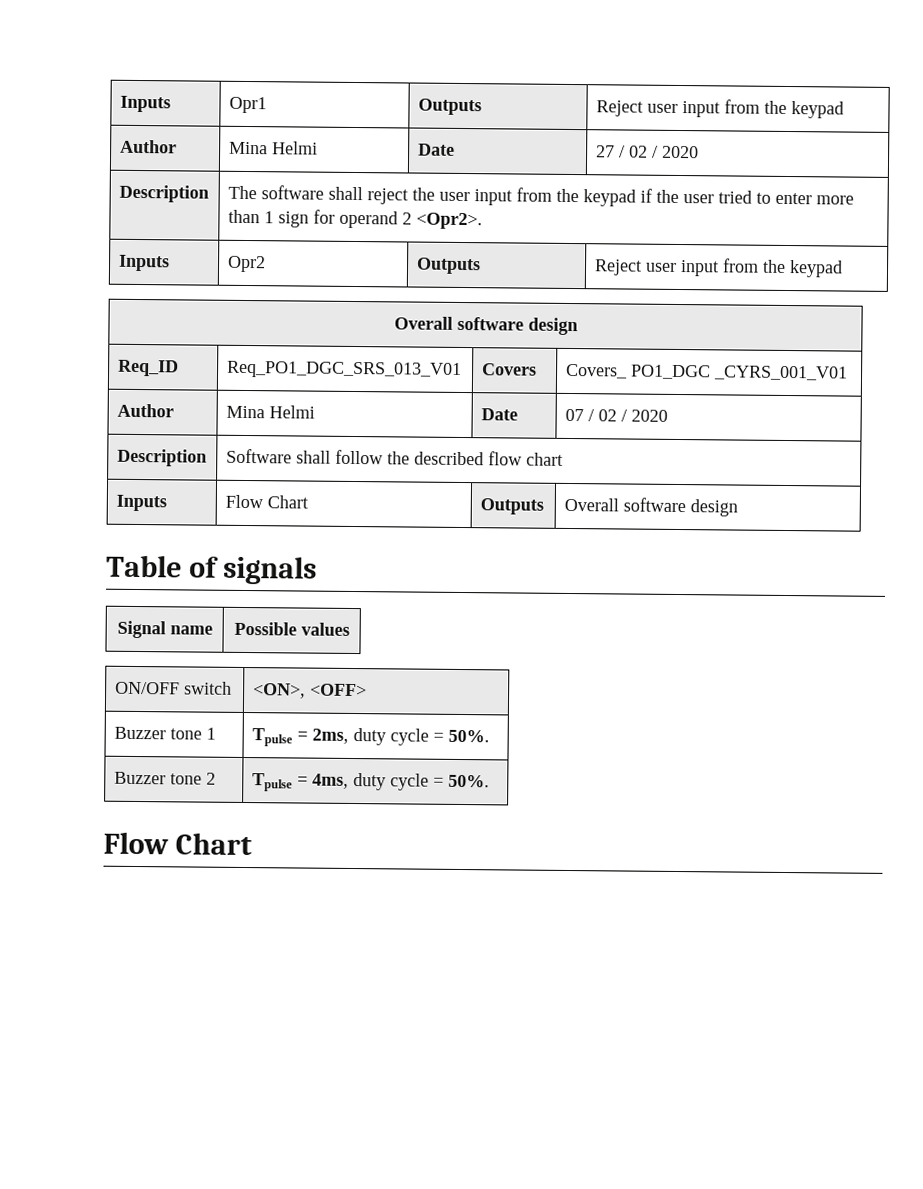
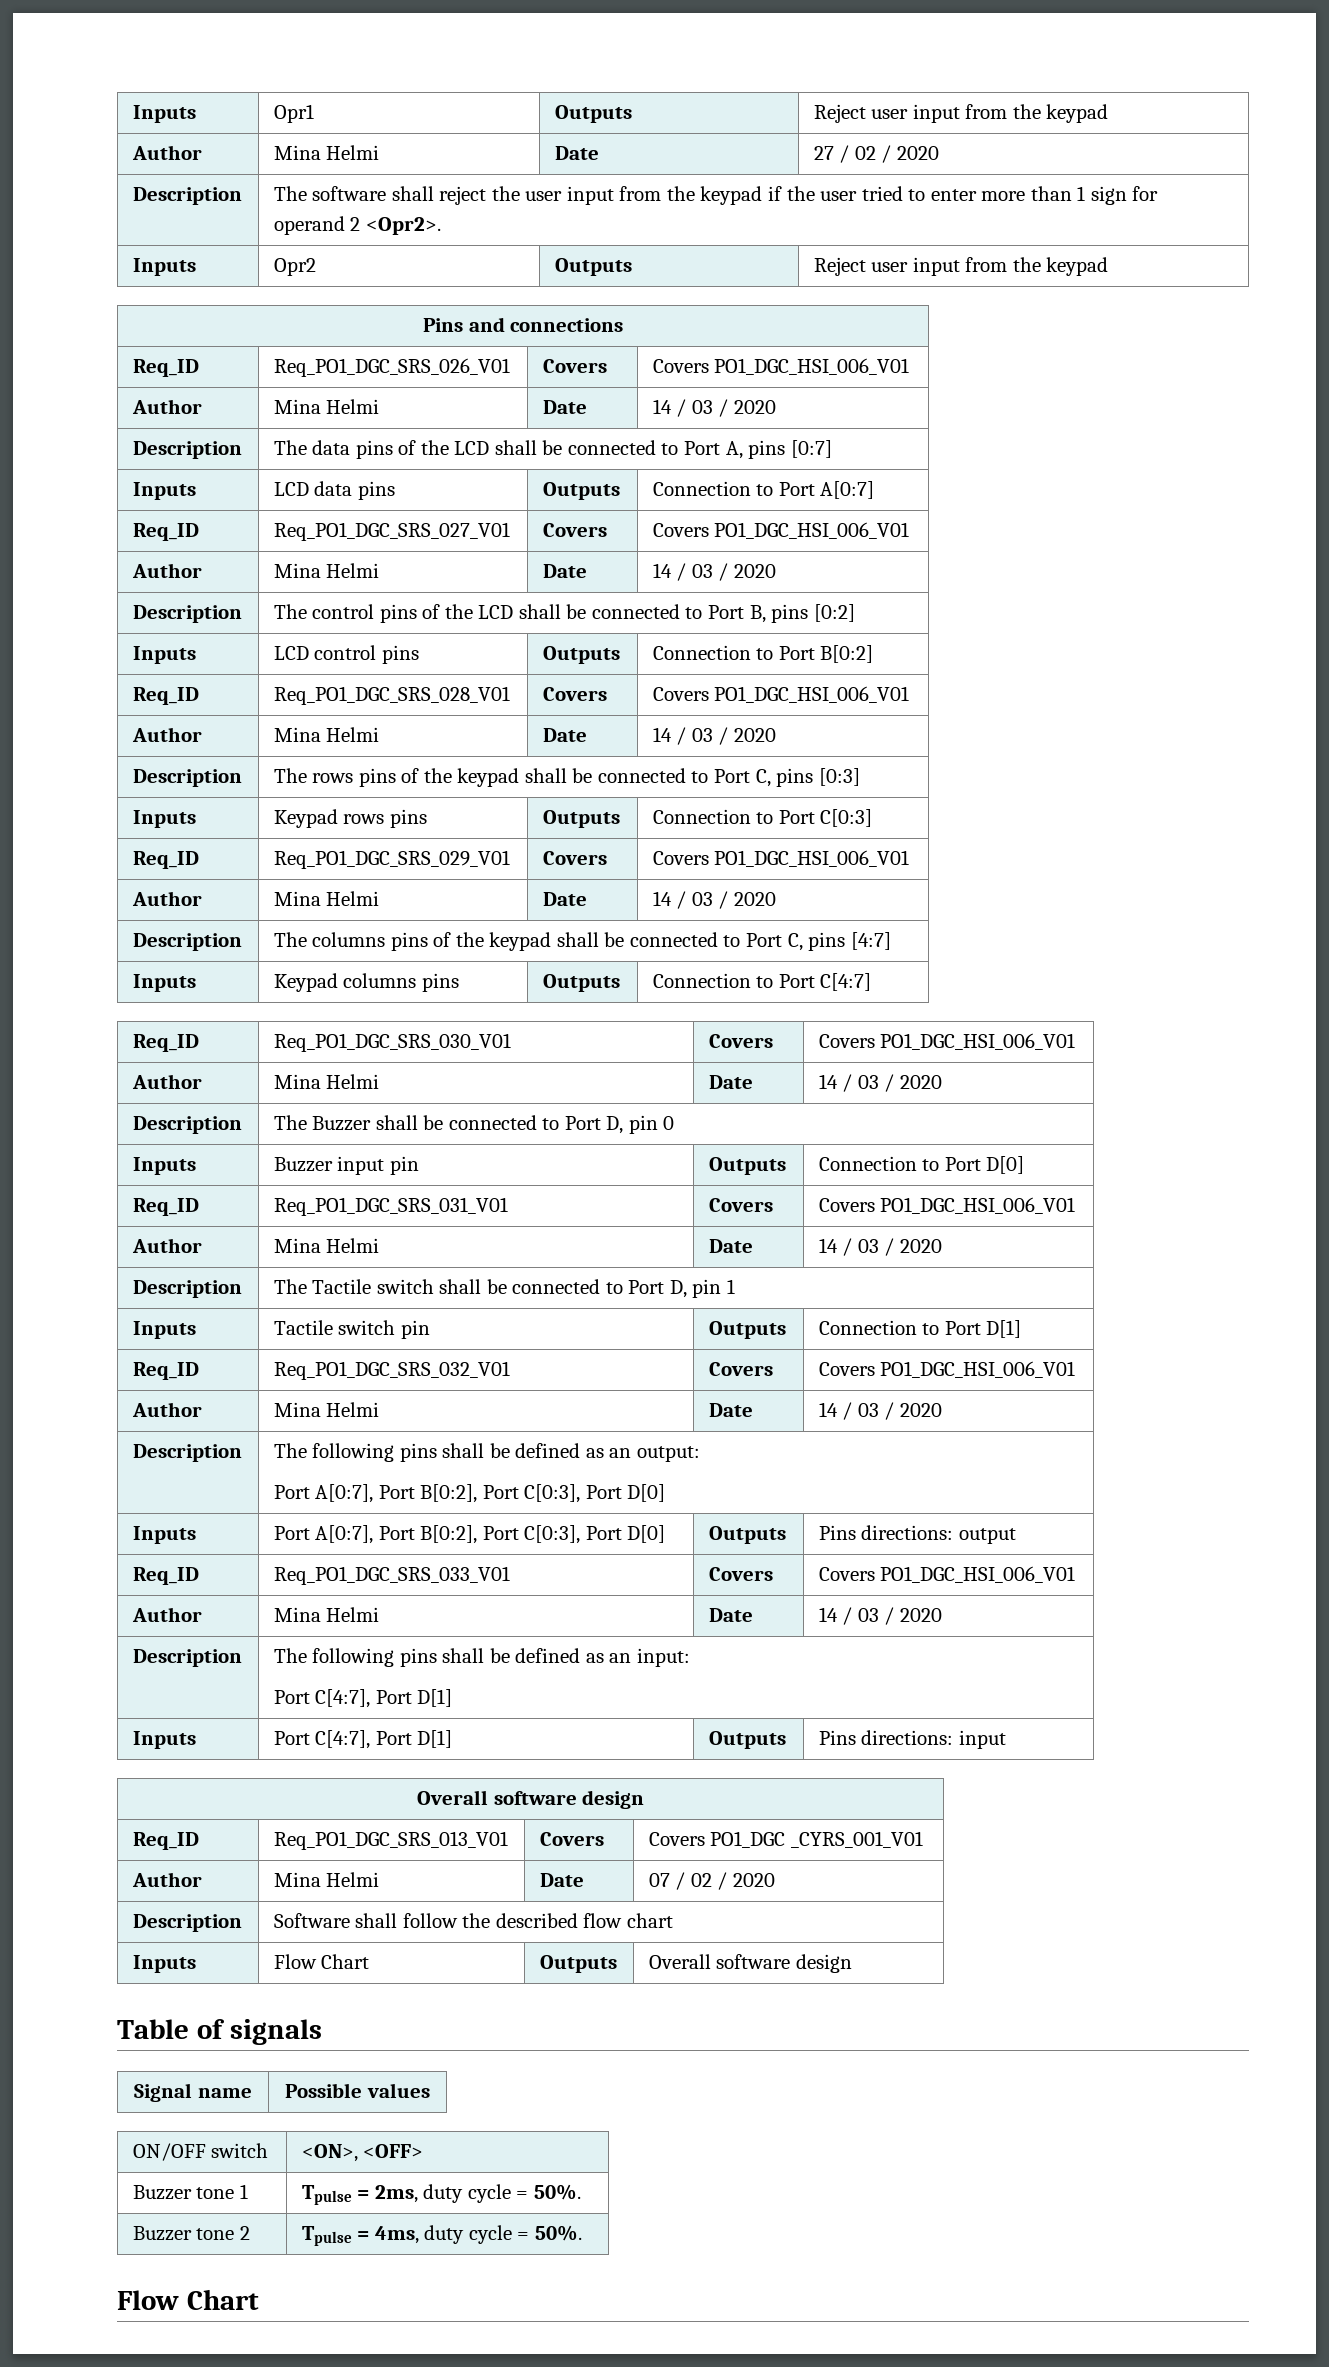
(843, 269) none -> [422,317,624,332] [132,359,199,377] [273,358,510,377] [542,359,607,373] [652,358,910,375] [131,399,202,414] [273,399,380,414] [542,400,587,414] [652,399,776,417] [132,441,242,459] [273,440,832,459] [132,482,196,500] [273,481,395,500] [542,482,620,500] [652,481,875,499] [132,523,199,541] [273,522,510,541] [542,523,607,537] [652,522,910,539] [131,563,202,578] [273,563,380,578] [542,564,587,578] [652,563,776,581] [132,605,242,623] [273,604,855,623] [132,646,196,664] [273,645,419,664] [542,646,620,664] [652,645,874,663] [132,687,199,705] [273,686,510,705] [542,687,607,701] [652,686,910,703] [131,727,202,742] [273,727,380,742] [542,728,587,742] [652,727,776,745] [132,769,242,787] [273,768,860,787] [132,810,196,828] [273,809,427,828] [542,810,620,828] [652,809,873,827] [132,851,199,869] [273,850,510,869] [542,851,607,865] [652,850,910,867] [131,891,202,906] [273,891,380,906] [542,892,587,906] [652,891,776,909] [132,933,242,951] [273,932,891,951] [132,974,196,992] [273,973,459,992] [542,974,620,992] [652,973,872,991] [132,1034,199,1052] [273,1033,511,1052] [708,1034,773,1048] [818,1033,1076,1050] [131,1074,202,1089] [273,1074,380,1089] [708,1075,753,1089] [818,1074,942,1092] [132,1116,242,1134] [273,1115,675,1134] [132,1157,196,1175] [273,1156,419,1175] [708,1157,786,1175] [818,1156,1025,1174] [132,1198,199,1216] [273,1197,508,1216] [708,1198,773,1212] [818,1197,1076,1214] [131,1238,202,1253] [273,1238,380,1253] [708,1239,753,1253] [818,1238,942,1256] [132,1280,242,1298] [273,1279,736,1298] [132,1321,196,1339] [273,1320,430,1339] [708,1321,786,1339] [818,1320,1022,1338] [132,1362,199,1380] [273,1361,510,1380] [708,1362,773,1376] [818,1361,1076,1378] [131,1402,202,1417] [273,1402,380,1417] [708,1403,753,1417] [818,1402,942,1420] [132,1444,242,1462] [273,1443,700,1462] [273,1484,666,1503] [132,1526,196,1544] [273,1525,666,1544] [708,1526,786,1544] [818,1525,1016,1544] [132,1567,199,1585] [273,1566,510,1585] [708,1567,773,1581] [818,1566,1076,1583] [131,1607,202,1622] [273,1607,380,1622] [708,1608,753,1622] [818,1607,942,1625] [132,1649,242,1667] [273,1648,690,1667] [273,1689,453,1708] [132,1731,196,1749] [273,1730,453,1749] [708,1731,786,1749] [818,1730,1006,1749] // Pins and connections // Req_ID | Req_PO1_DGC_SRS_026_V01 | Covers | Covers PO1_DGC_HSI_006_V01 // Author | Mina Helmi | Date | 14 / 03 / 2020 // Description | The data pins of the LCD shall be connected to Port A, pins [0:7] // Inputs | LCD data pins | Outputs | Connection to Port A[0:7] // Req_ID | Req_PO1_DGC_SRS_027_V01 | Covers | Covers PO1_DGC_HSI_006_V01 // Author | Mina Helmi | Date | 14 / 03 / 2020 // Description | The control pins of the LCD shall be connected to Port B, pins [0:2] // Inputs | LCD control pins | Outputs | Connection to Port B[0:2] // Req_ID | Req_PO1_DGC_SRS_028_V01 | Covers | Covers PO1_DGC_HSI_006_V01 // Author | Mina Helmi | Date | 14 / 03 / 2020 // Description | The rows pins of the keypad shall be connected to Port C, pins [0:3] // Inputs | Keypad rows pins | Outputs | Connection to Port C[0:3] // Req_ID | Req_PO1_DGC_SRS_029_V01 | Covers | Covers PO1_DGC_HSI_006_V01 // Author | Mina Helmi | Date | 14 / 03 / 2020 // Description | The columns pins of the keypad shall be connected to Port C, pins [4:7] // Inputs | Keypad columns pins | Outputs | Connection to Port C[4:7] // Req_ID | Req_PO1_DGC_SRS_030_V01 | Covers | Covers PO1_DGC_HSI_006_V01 // Author | Mina Helmi | Date | 14 / 03 / 2020 // Description | The Buzzer shall be connected to Port D, pin 0 // Inputs | Buzzer input pin | Outputs | Connection to Port D[0] // Req_ID | Req_PO1_DGC_SRS_031_V01 | Covers | Covers PO1_DGC_HSI_006_V01 // Author | Mina Helmi | Date | 14 / 03 / 2020 // Description | The Tactile switch shall be connected to Port D, pin 1 // Inputs | Tactile switch pin | Outputs | Connection to Port D[1] // Req_ID | Req_PO1_DGC_SRS_032_V01 | Covers | Covers PO1_DGC_HSI_006_V01 // Author | Mina Helmi | Date | 14 / 03 / 2020 // Description | The following pins shall be defined as an output: // Port A[0:7], Port B[0:2], Port C[0:3], Port D[0] // Inputs | Port A[0:7], Port B[0:2], Port C[0:3], Port D[0] | Outputs | Pins directions: output // Req_ID | Req_PO1_DGC_SRS_033_V01 | Covers | Covers PO1_DGC_HSI_006_V01 // Author | Mina Helmi | Date | 14 / 03 / 2020 // Description | The following pins shall be defined as an input: // Port C[4:7], Port D[1] // Inputs | Port C[4:7], Port D[1] | Outputs | Pins directions: input
[565,363,628,379] Covers_ -> [648,1832,705,1846] Covers

